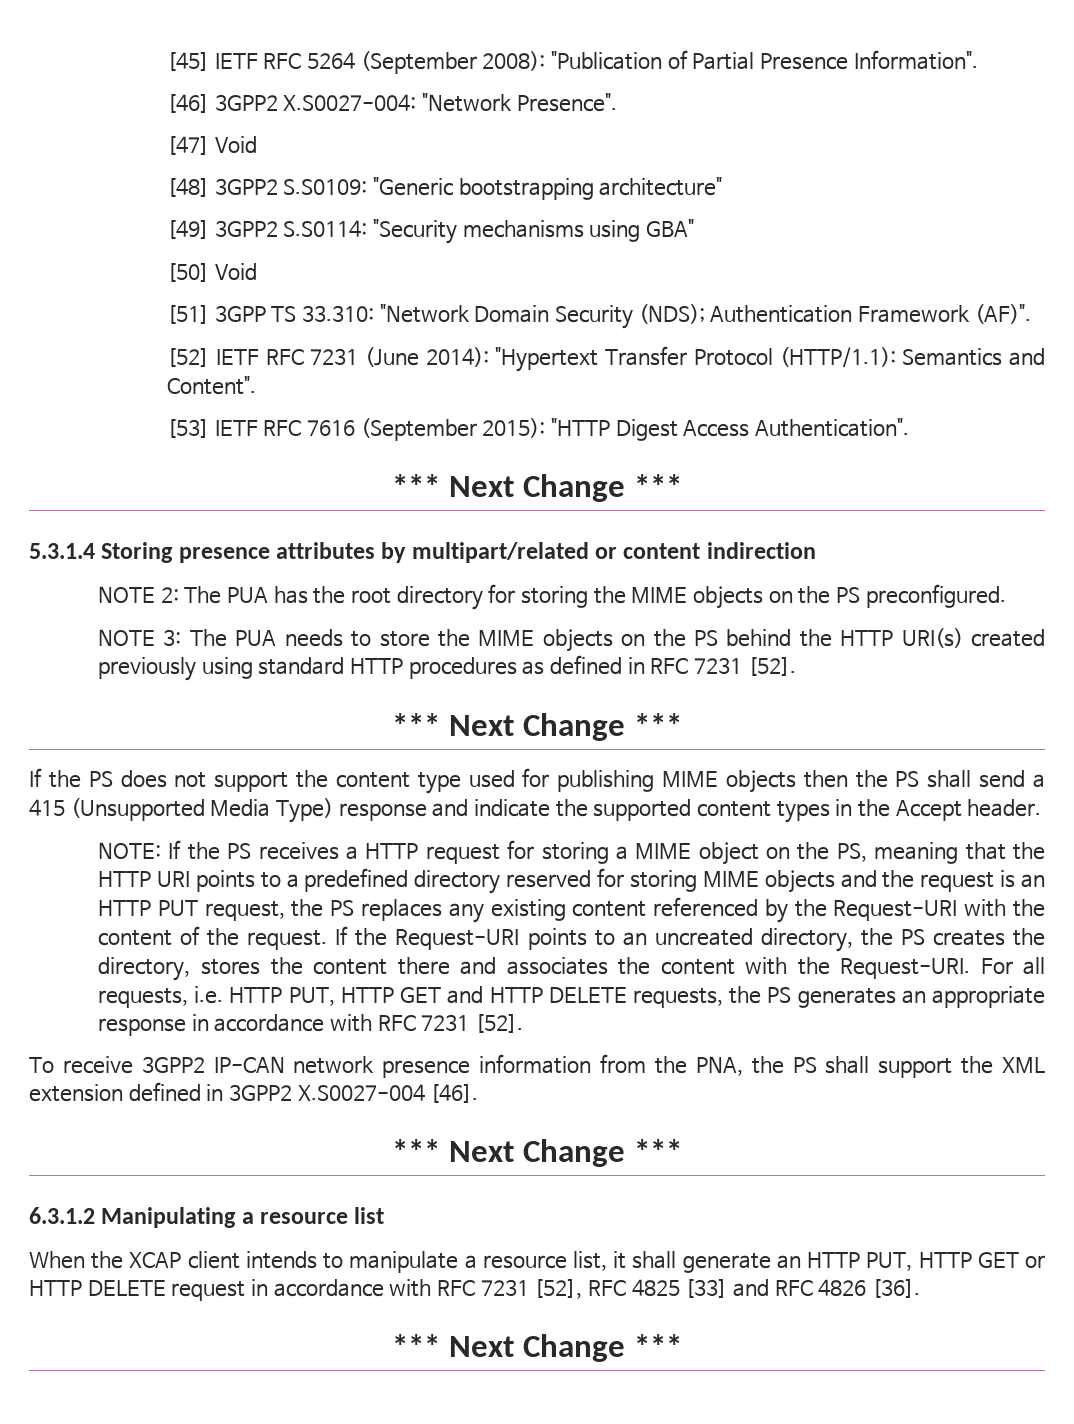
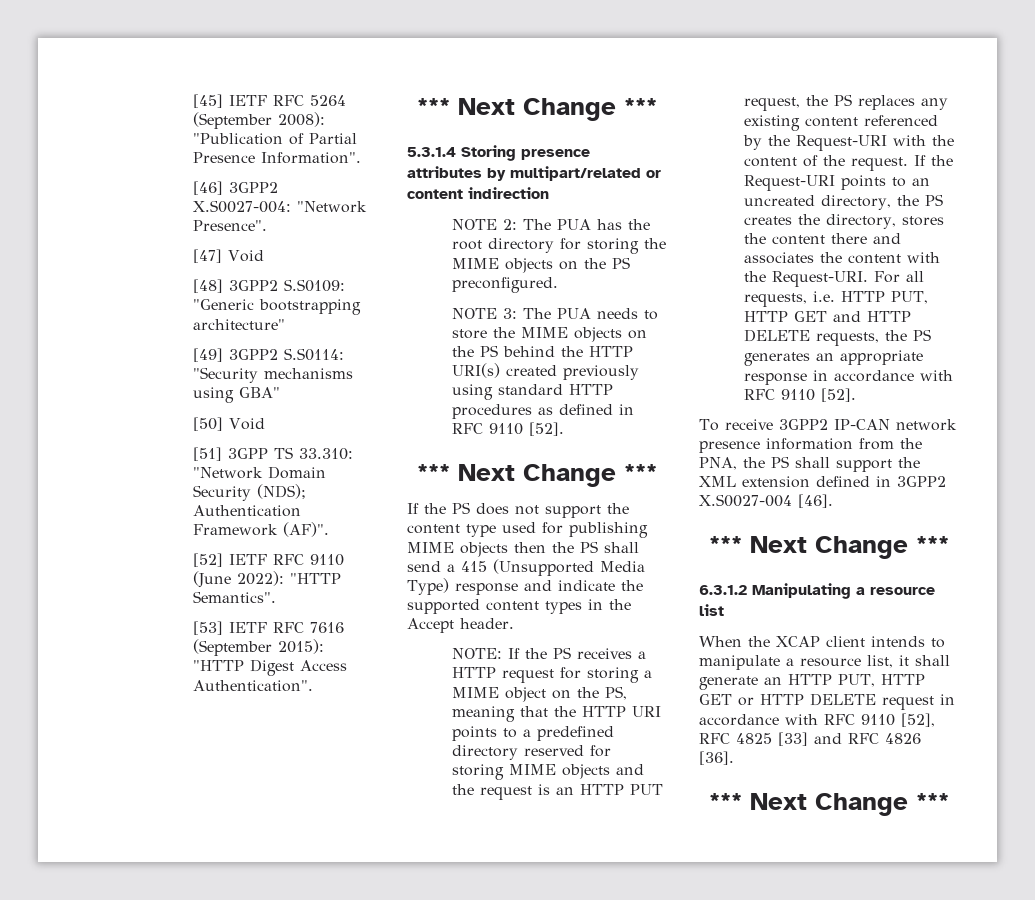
[310,346,1046,372] [167,376,257,395] 7231 (June 2014): "Hypertext Transfer Protocol (HTTP/1.1): Semantics and Content". -> [310,554,344,566] [193,571,342,588] [193,591,276,603] 9110 (June 2022): "HTTP Semantics".
[693,657,742,674] 7231 -> [489,423,524,435] 9110
[421,1014,470,1031] 7231 -> [781,389,816,401] 9110
[480,1279,529,1296] 7231 -> [861,714,895,726] 9110

